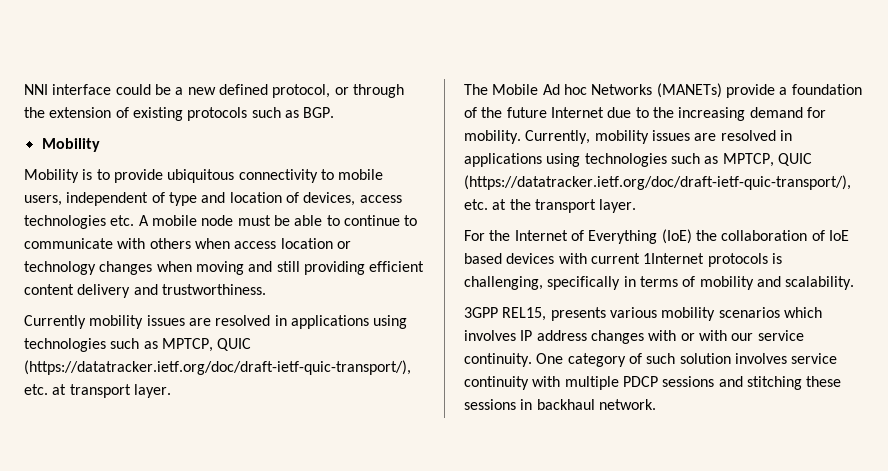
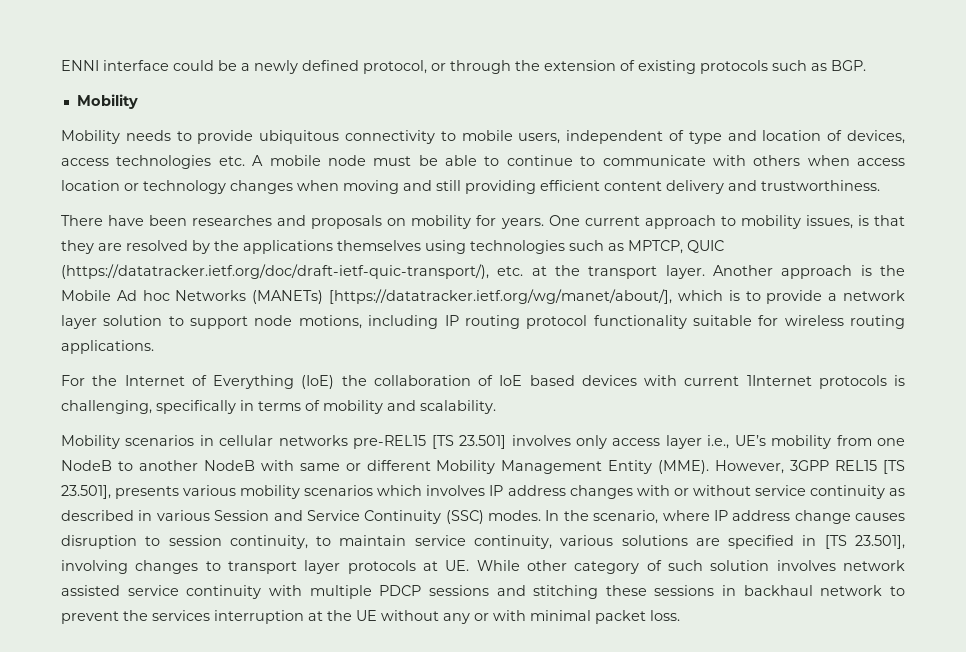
[24,84,48,95] NNI -> [61,60,99,71] ENNI
[187,87,216,95] new -> [254,60,298,74] newly
[82,169,93,180] is -> [125,130,171,141] needs
[24,315,408,329] [24,338,252,352] [24,360,411,375] [24,384,171,398] [464,83,862,98] [464,107,826,121] [464,130,792,144] [464,153,542,167] Currently mobility issues are resolved in applications using technologies such as MPTCP, QUIC (https://datatracker.ietf.org/doc/draft-ietf-quic-transport/), etc. at transport layer. // The Mobile Ad hoc Networks (MANETs) provide a foundation of the future Internet due to the increasing demand for mobility. Currently, mobility issues are resolved in applications -> [61,215,905,229] [61,240,421,254] There have been researches and proposals on mobility for years. One current approach to mobility issues, is that they are resolved by the applications themselves
(637, 206) none -> [713,265,906,279] [61,289,906,304] [61,315,906,329] [61,340,154,354] Another approach is the Mobile Ad hoc Networks (MANETs) [https://datatracker.ietf.org/wg/manet/about/], which is to provide a network layer solution to support node motions, including IP routing protocol functionality suitable for wireless routing applications.
[464,307,547,321] 3GPP REL15, -> [61,435,905,449] [61,460,905,474] [61,485,111,499] Mobility scenarios in cellular networks pre-REL15 [TS 23.501] involves only access layer i.e., UE’s mobility from one NodeB to another NodeB with same or different Mobility Management Entity (MME). However, 3GPP REL15 [TS 23.501],
[698,330,804,341] [464,353,564,367] with our service continuity. One -> [692,485,906,499] [61,510,905,524] [61,535,906,549] [61,560,567,574] without service continuity as described in various Session and Service Continuity (SSC) modes. In the scenario, where IP address change causes disruption to session continuity, to maintain service continuity, various solutions are specified in [TS 23.501], involving changes to transport layer protocols at UE. While other
(787, 358) none -> [843,560,906,571] [61,585,120,596] network assisted
[598,399,656,410] network. -> [820,585,905,596] [61,610,680,624] network to prevent the services interruption at the UE without any or with minimal packet loss.

